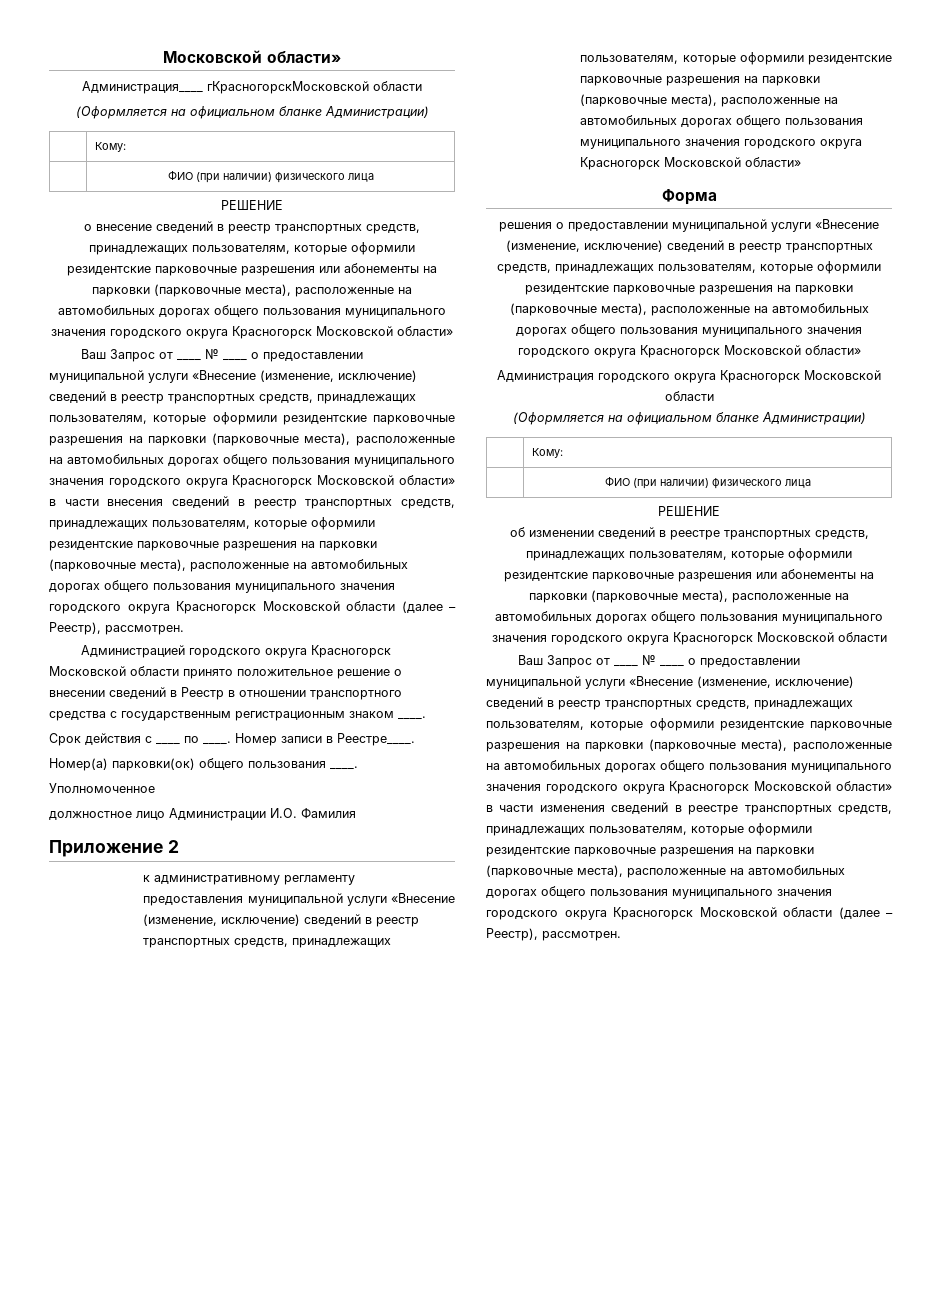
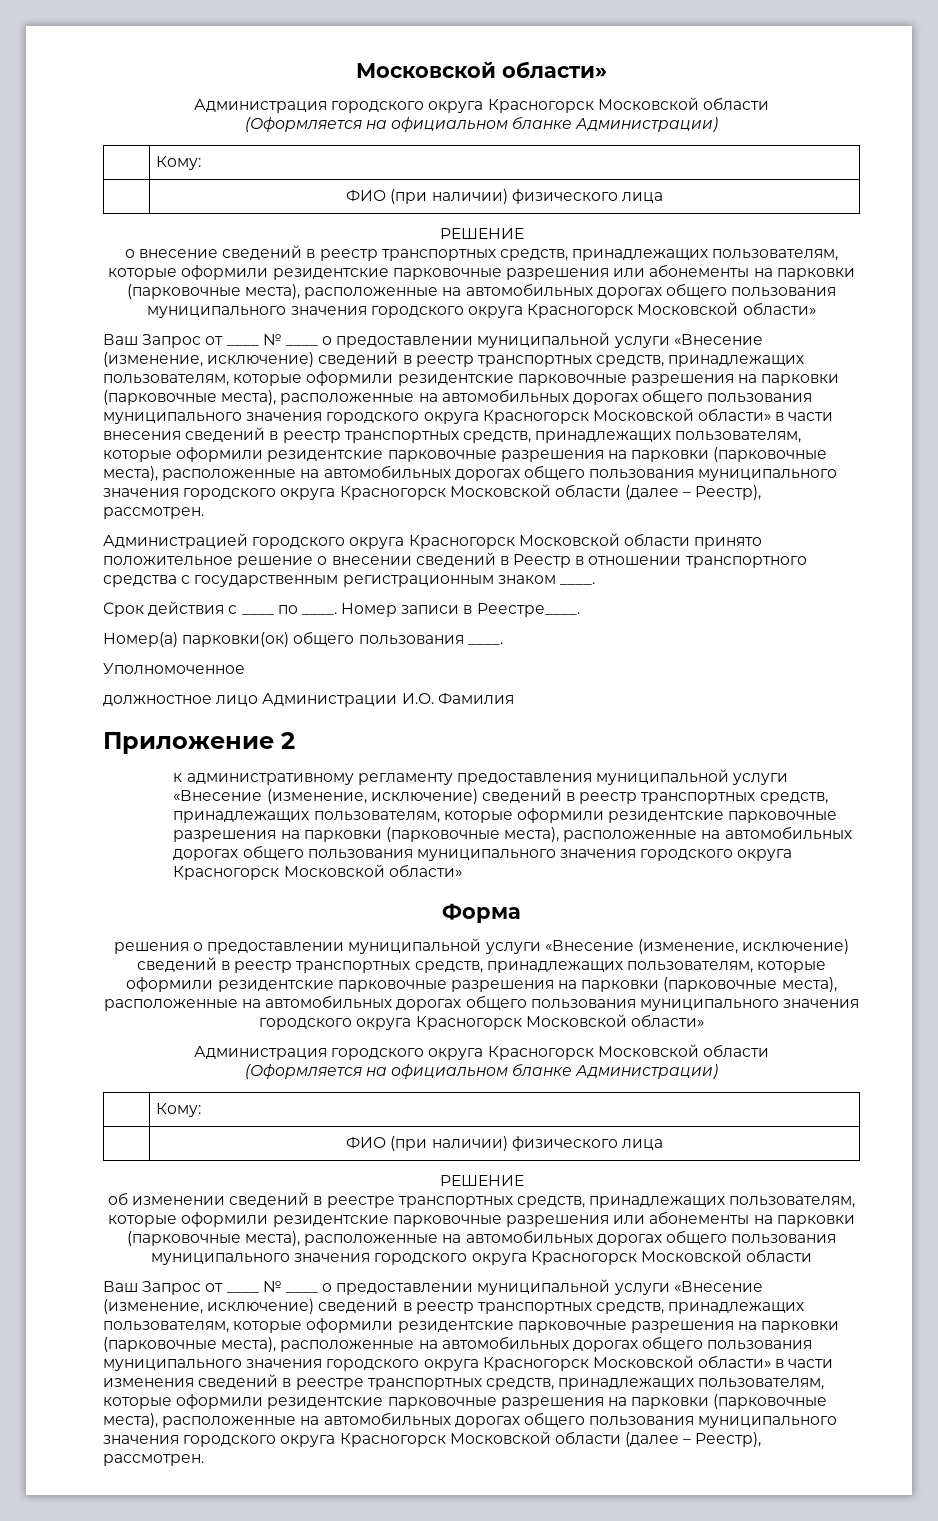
[163,50,341,63] [82,81,369,94] Московской области» // Администрация____ гКрасногорскМосковской -> [356,61,607,78] [194,97,699,113] Московской области» // Администрация городского округа Красногорск Московской

